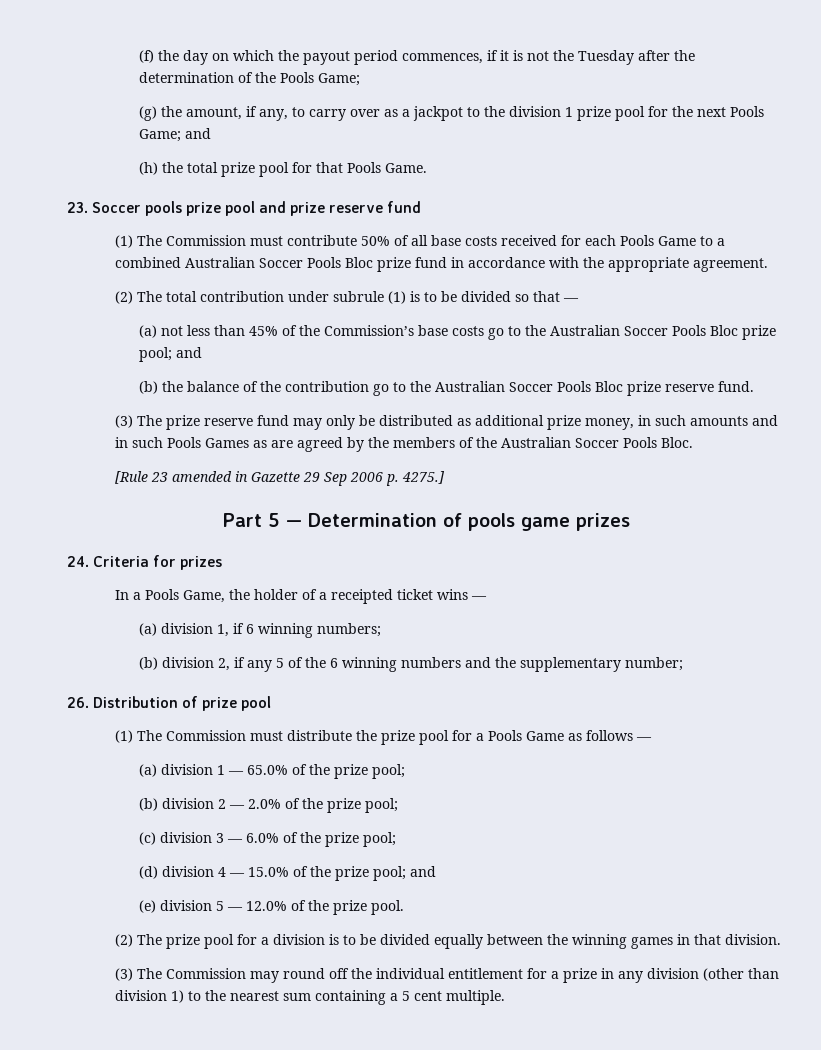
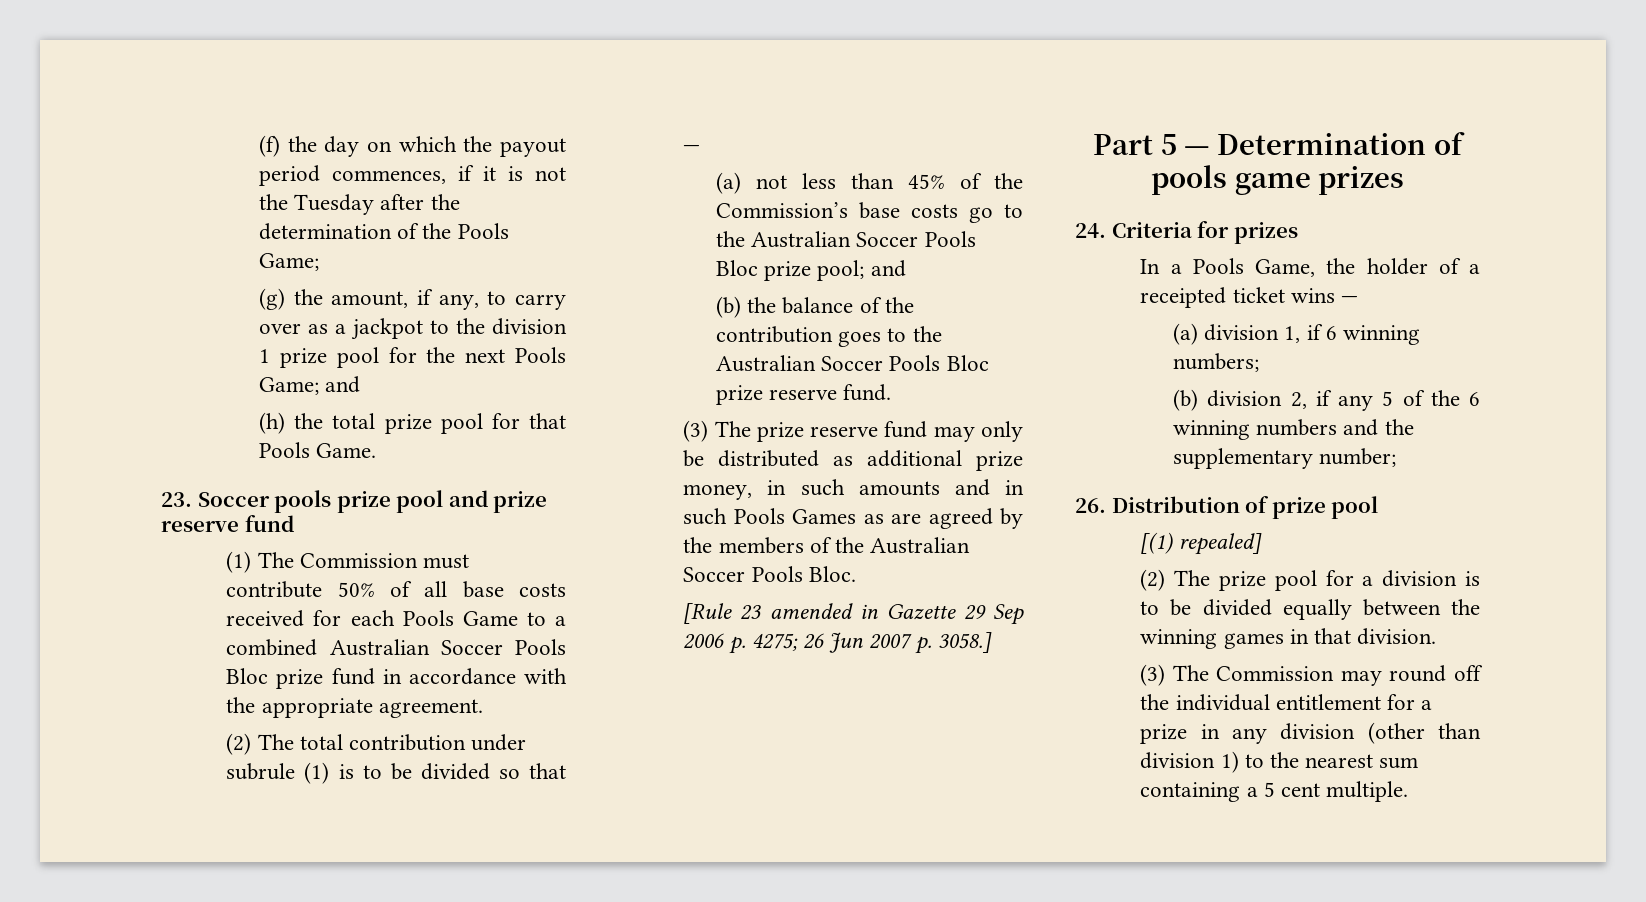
[372,384,389,396] go -> [838,331,882,347] goes
[401,471,445,484] 4275.] -> [751,632,992,654] 4275; 26 Jun 2007 p. 3058.]
[114,730,652,745] [138,764,405,779] [138,798,398,813] [138,832,396,847] [138,866,436,881] [138,900,404,915] (1) The Commission must distribute the prize pool for a Pools Game as follows — // (a) division 1 — 65.0% of the prize pool; // (b) division 2 — 2.0% of the prize pool; // (c) division 3 — 6.0% of the prize pool; // (d) division 4 — 15.0% of the prize pool; and // (e) division 5 — 12.0% of the prize pool. -> [1140,532,1262,555] [(1) repealed]

